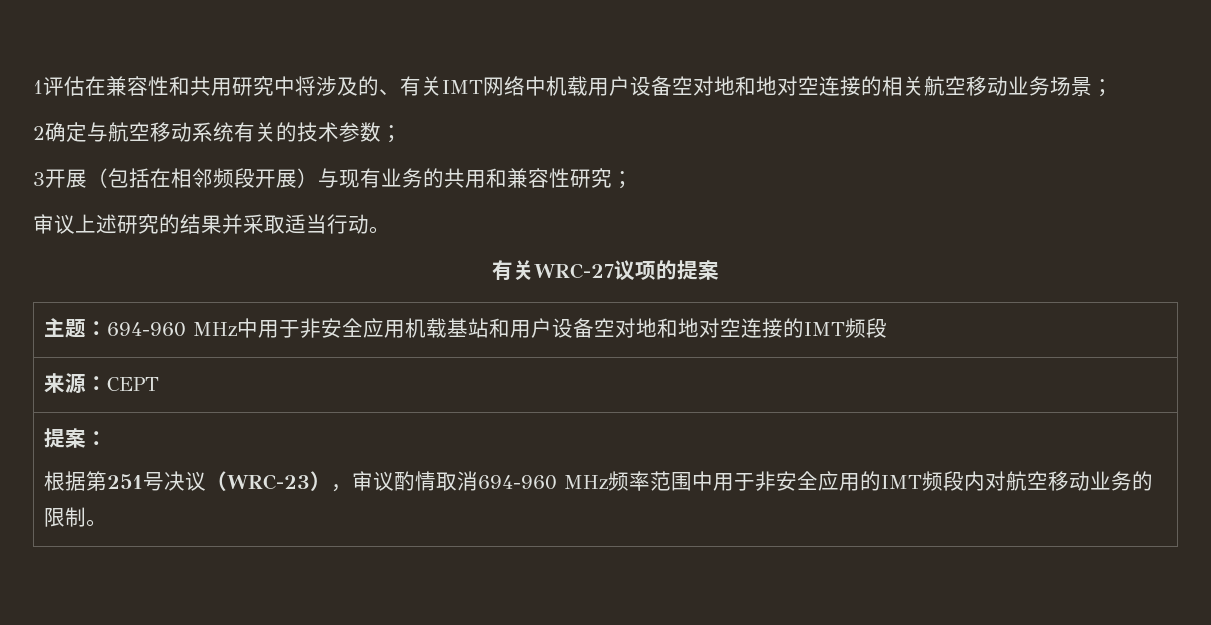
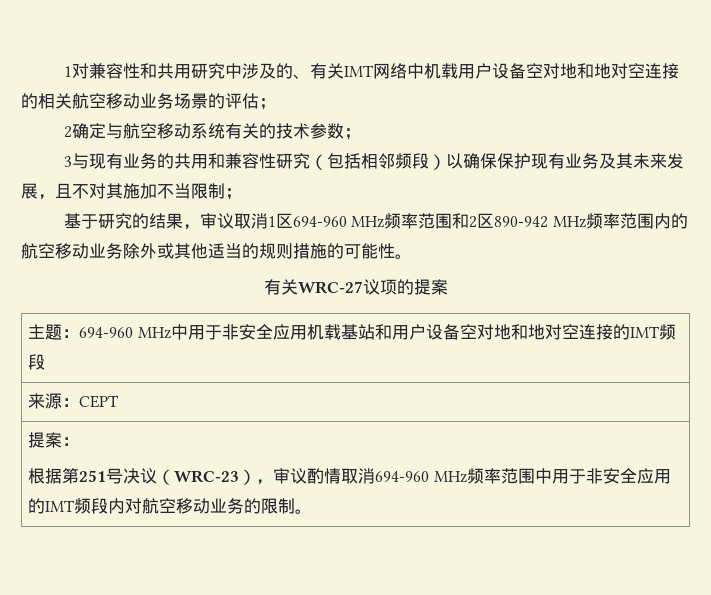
[33,76,106,96] 1评估在 -> [63,63,89,79] 1对
[295,76,316,96] 将 -> (242, 71) none
(1092, 86) none -> [208,93,259,109] 的评估
[45,168,318,188] 开展（包括在相邻频段开展） -> (72, 161) none
[612,171,633,189] [33,214,117,234] ； // 审议上述 -> [309,153,684,170] [21,183,242,200] [63,213,98,229] （包括相邻频段）以确保保护现有业务及其未来发展，且不对其施加不当限制； // 基于
[222,214,369,234] 并采取适当行动 -> [182,213,688,230] [21,243,395,259] ，审议取消1区694-960 MHz频率范围和2区890-942 MHz频率范围内的航空移动业务除外或其他适当的规则措施的可能性

